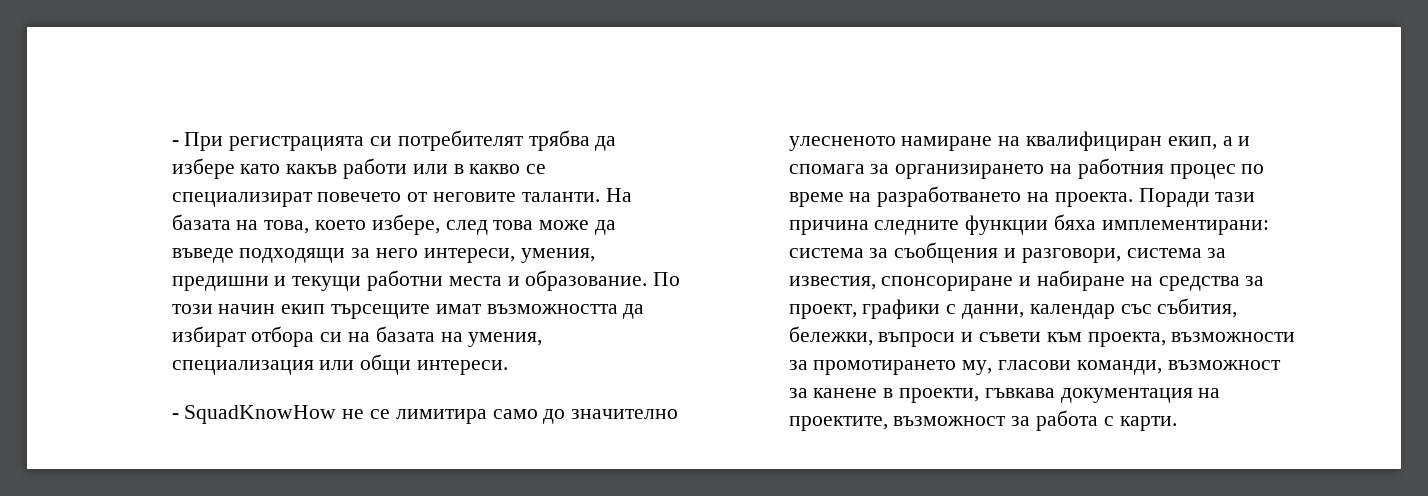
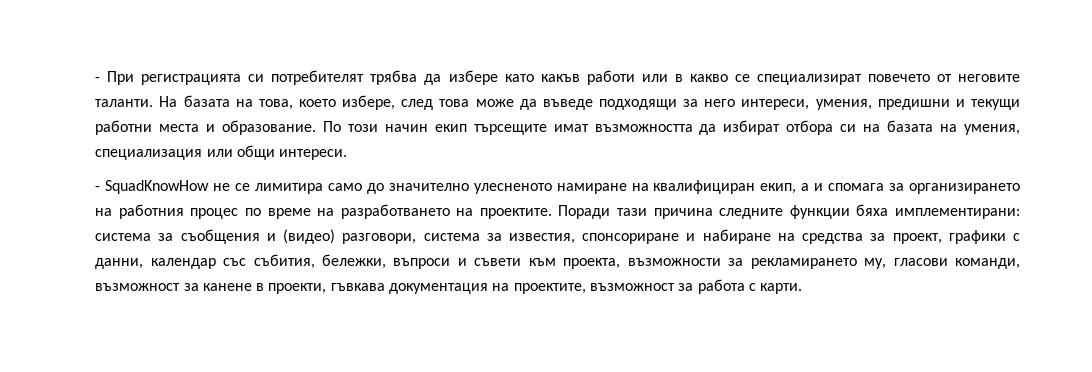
[1054,192,1133,207] проекта. -> [479,208,552,219] проектите.
(1016, 253) none -> [283,229,336,244] (видео)
[813,360,957,375] промотирането -> [750,258,857,269] рекламирането

